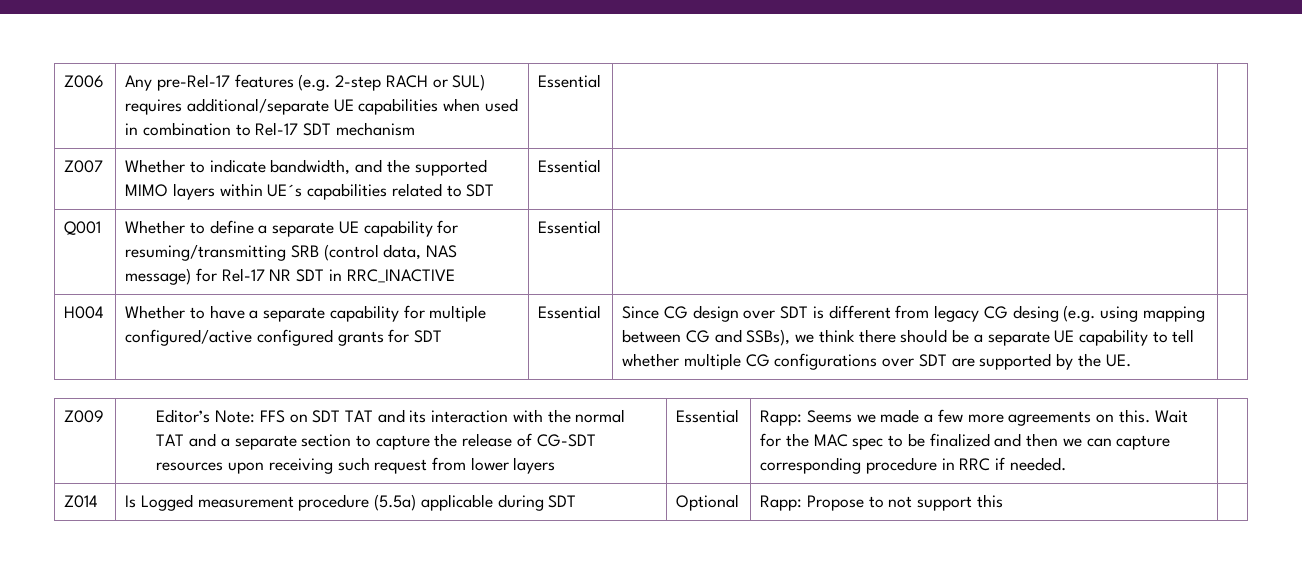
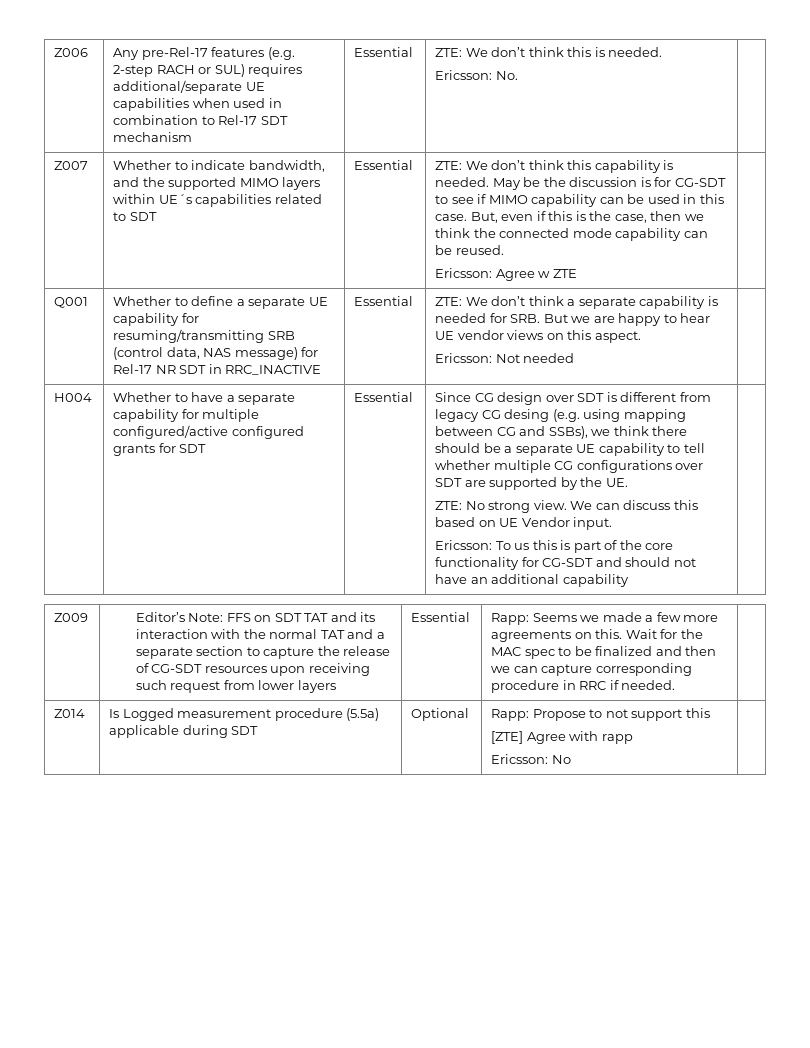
(602, 81) none -> [435,47,663,57] [435,70,518,80] ZTE: We don’t think this is needed. // Ericsson: No.
(602, 166) none -> [435,160,674,173] [435,177,726,190] [435,194,724,207] [435,211,704,223] [435,228,708,241] [435,245,504,255] [435,268,577,281] ZTE: We don’t think this capability is needed. May be the discussion is for CG-SDT to see if MIMO capability can be used in this case. But, even if this is the case, then we think the connected mode capability can be reused. // Ericsson: Agree w ZTE
(602, 227) none -> [435,296,718,309] [435,313,711,326] [435,330,641,343] [435,353,575,363] ZTE: We don’t think a separate capability is needed for SRB. But we are happy to hear UE vendor views on this aspect. // Ericsson: Not needed
(1131, 360) none -> [435,500,698,513] [435,517,613,530] [435,540,674,553] [435,557,696,570] [435,574,629,587] // ZTE: No strong view. We can discuss this based on UE Vendor input. // Ericsson: To us this is part of the core functionality for CG-SDT and should not have an additional capability
(1003, 501) none -> [491,731,633,744] [491,754,571,764] // [ZTE] Agree with rapp // Ericsson: No

